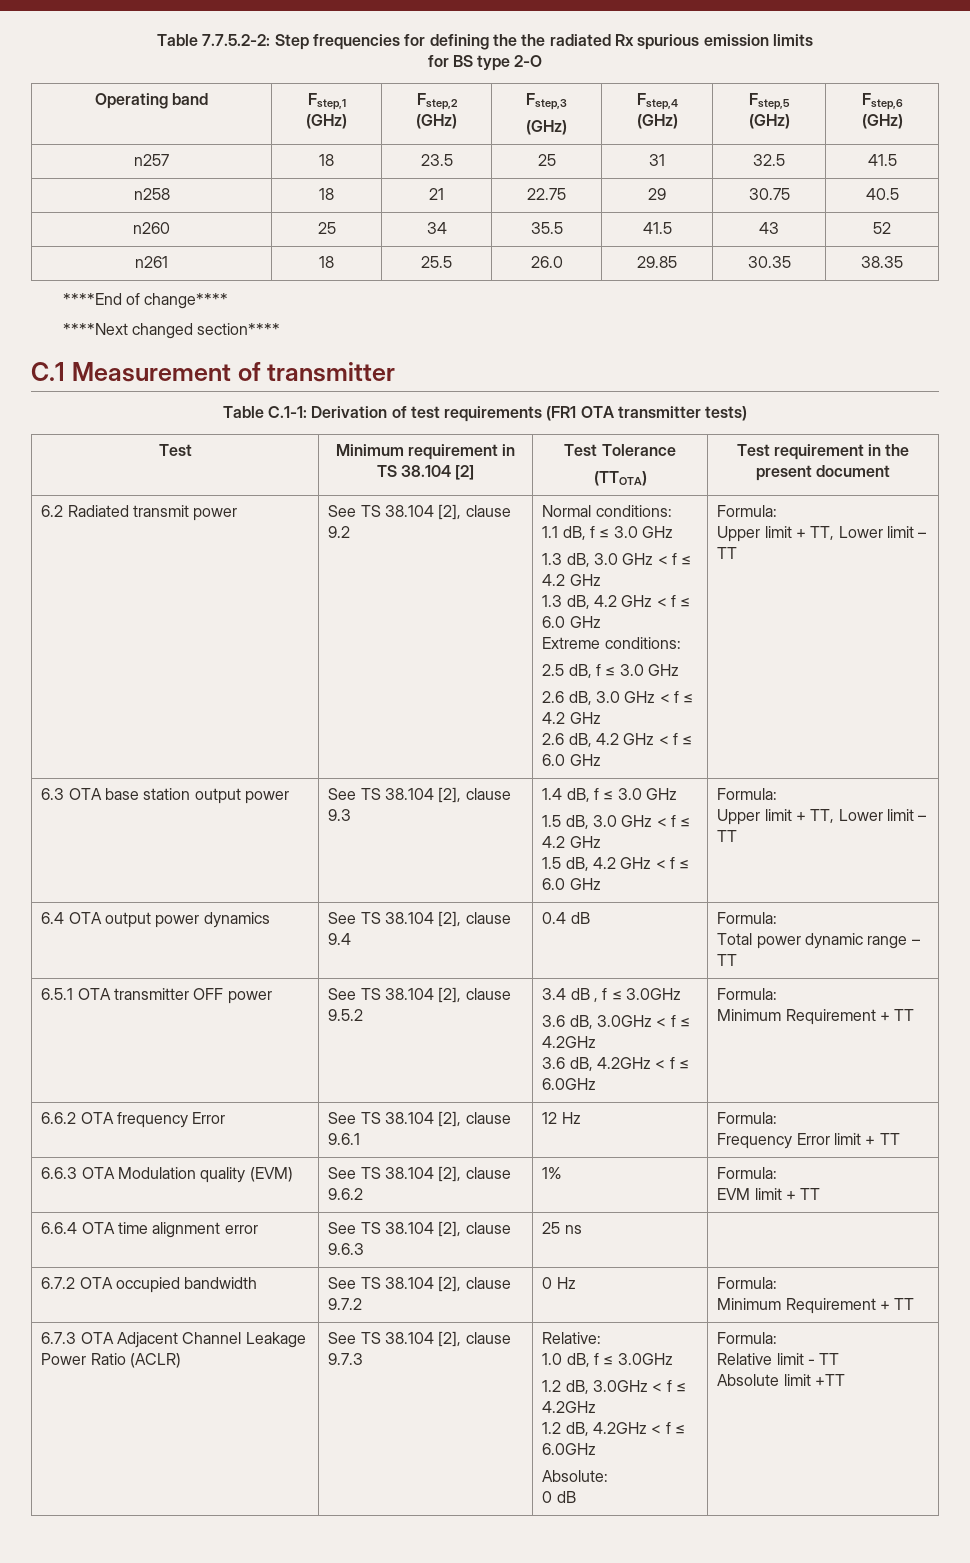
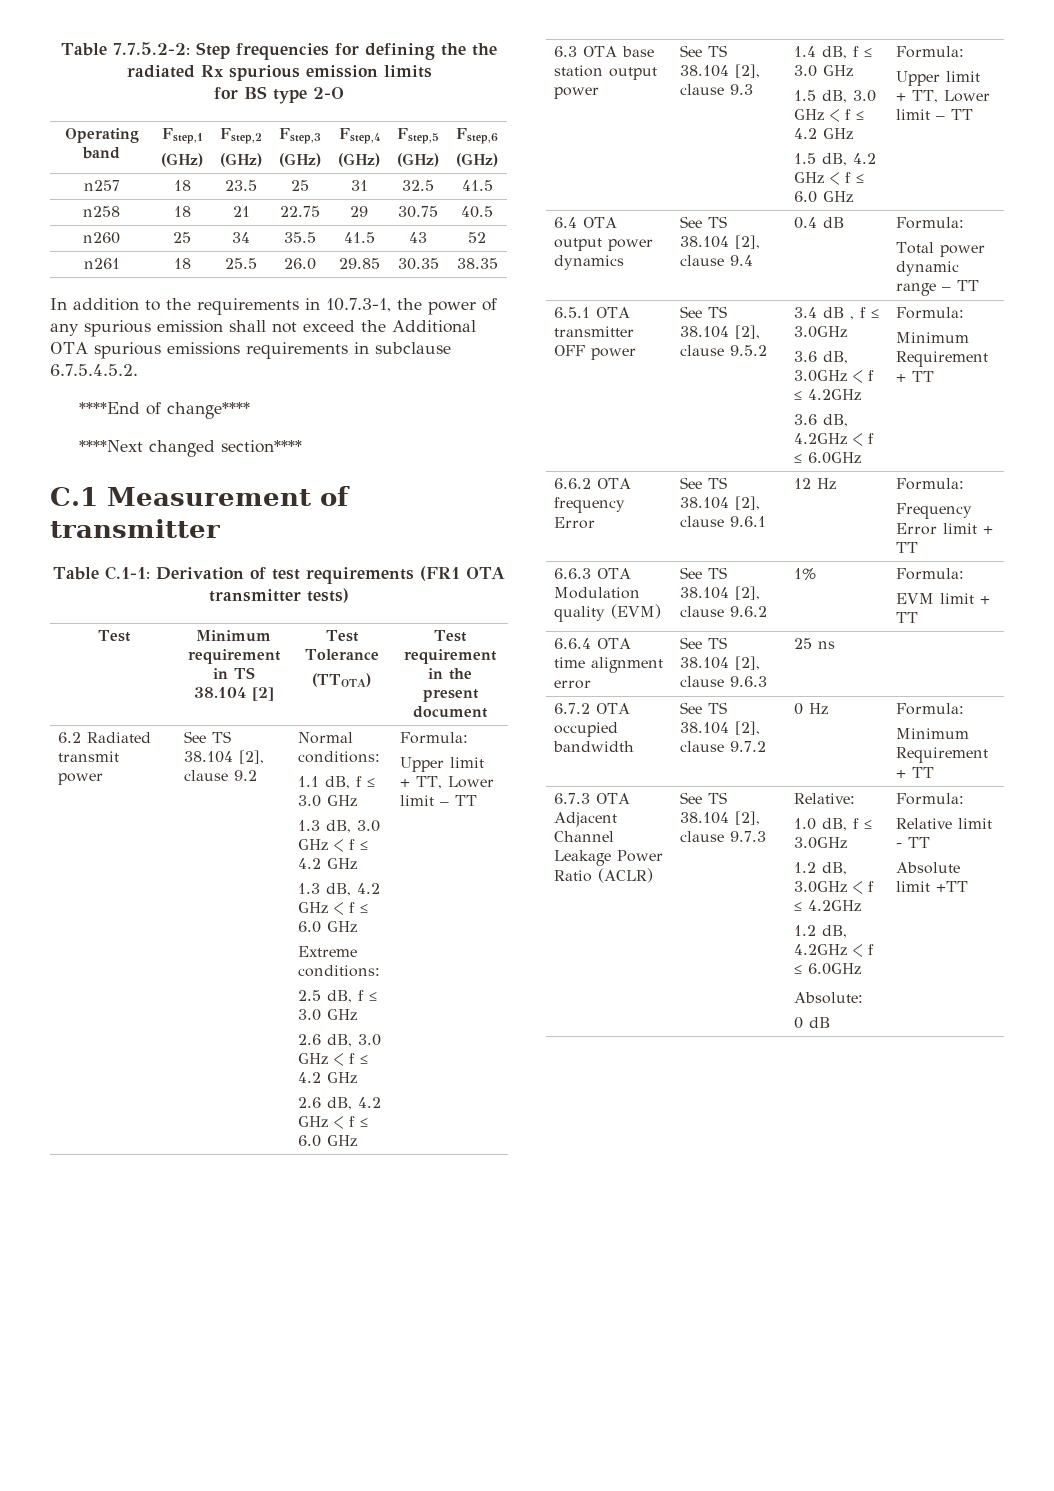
(903, 262) none -> [50,298,497,315] [50,320,476,337] [50,342,451,359] [50,364,138,376] // In addition to the requirements in 10.7.3-1, the power of any spurious emission shall not exceed the Additional OTA spurious emissions requirements in subclause 6.7.5.4.5.2.

